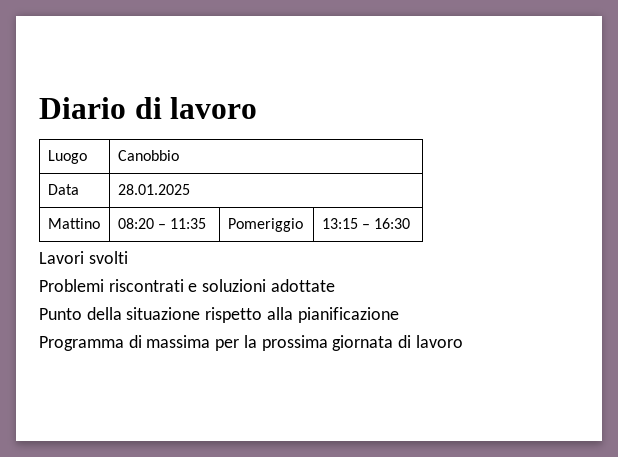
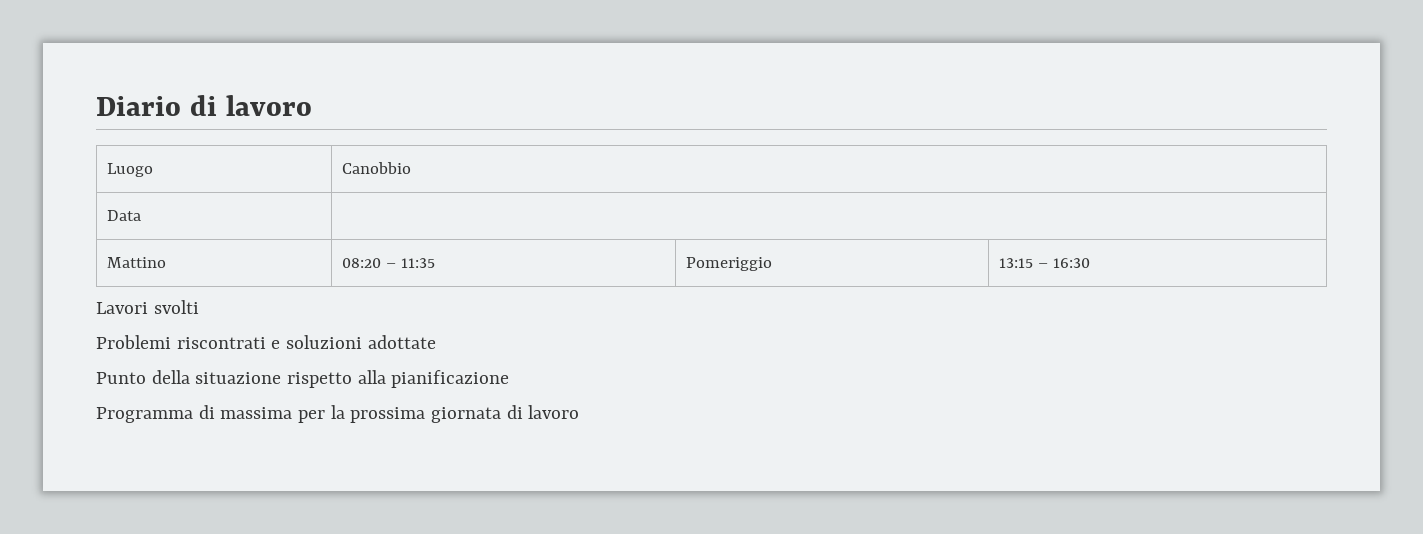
[117,184,190,195] 28.01.2025 -> (141, 215) none

